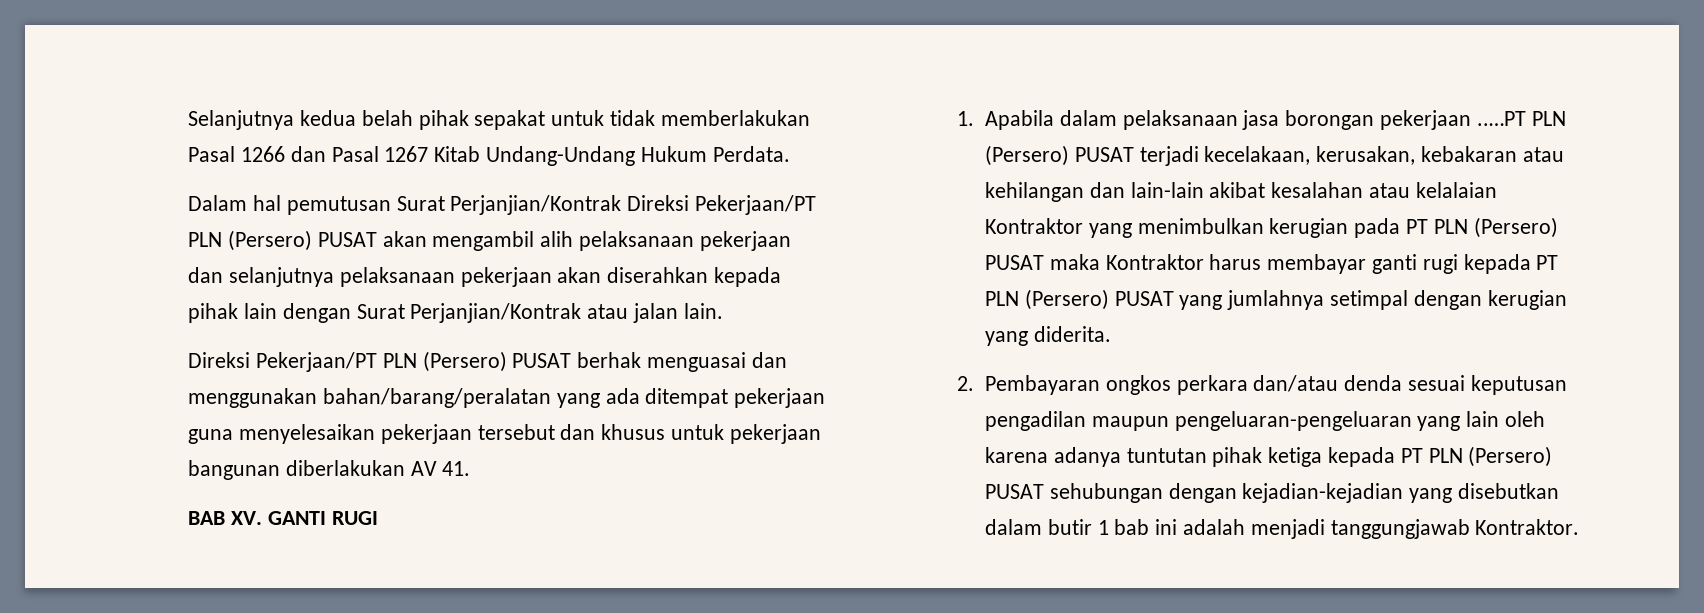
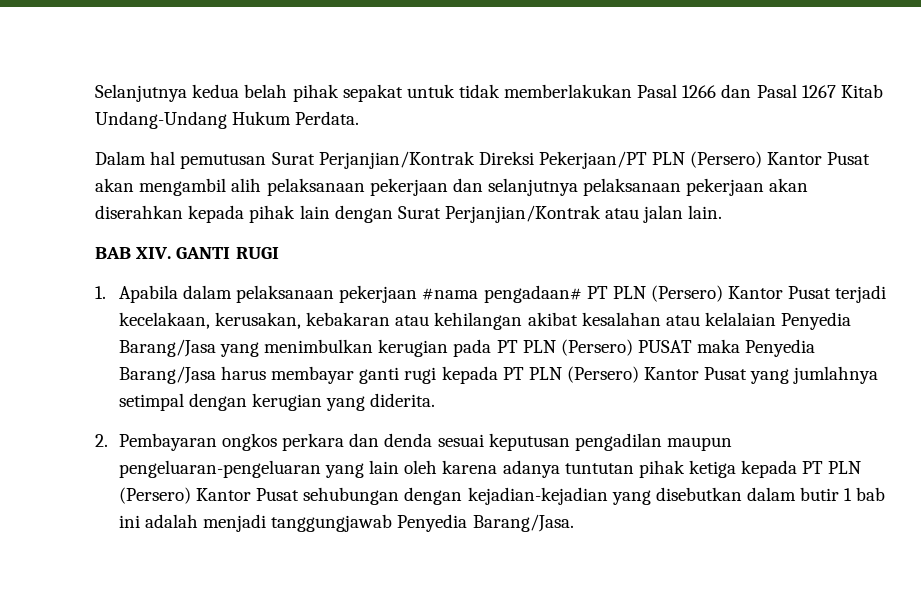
[317,232,377,247] PUSAT -> [767,152,871,165] Kantor Pusat
[188,351,787,372] [188,388,826,408] [188,424,821,444] [188,460,470,480] // Direksi Pekerjaan/PT PLN (Persero) PUSAT berhak menguasai dan menggunakan bahan/barang/peralatan yang ada ditempat pekerjaan guna menyelesaikan pekerjaan tersebut dan khusus untuk pekerjaan bangunan diberlakukan AV 41. -> (723, 212) none
[231,511,263,525] XV. -> [136,247,172,259] XIV.
[1242,110,1566,130] [984,145,1134,166] jasa borongan pekerjaan ..…PT PLN (Persero) PUSAT -> [339,285,832,303] pekerjaan #nama pengadaan# PT PLN (Persero) Kantor Pusat
[1089,182,1204,198] dan lain-lain -> (523, 321) none
[984,218,1083,234] Kontraktor -> [781,312,852,330] [118,339,216,357] Penyedia Barang/Jasa
[1105,254,1204,270] Kontraktor -> [745,339,816,357] [118,366,216,384] Penyedia Barang/Jasa
[1114,291,1174,306] PUSAT -> [644,367,748,380] Kantor Pusat
[1253,375,1339,392] dan/atau -> [349,433,380,447] dan
[984,484,1044,499] PUSAT -> [196,488,300,501] Kantor Pusat
[1475,519,1580,535] Kontraktor. -> [397,514,574,532] Penyedia Barang/Jasa.

